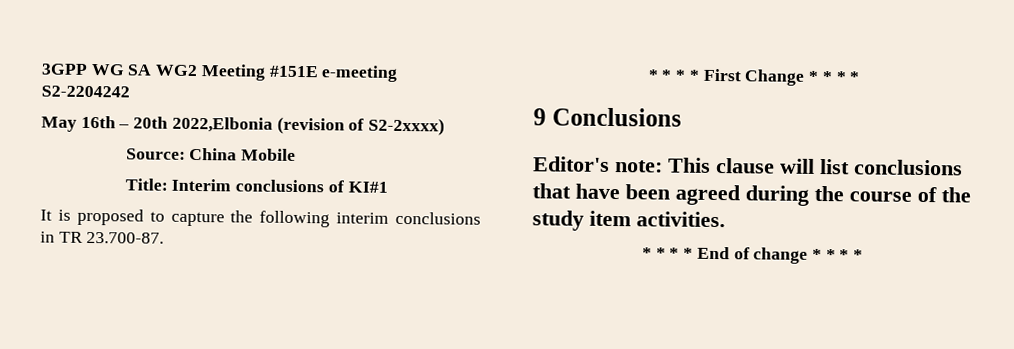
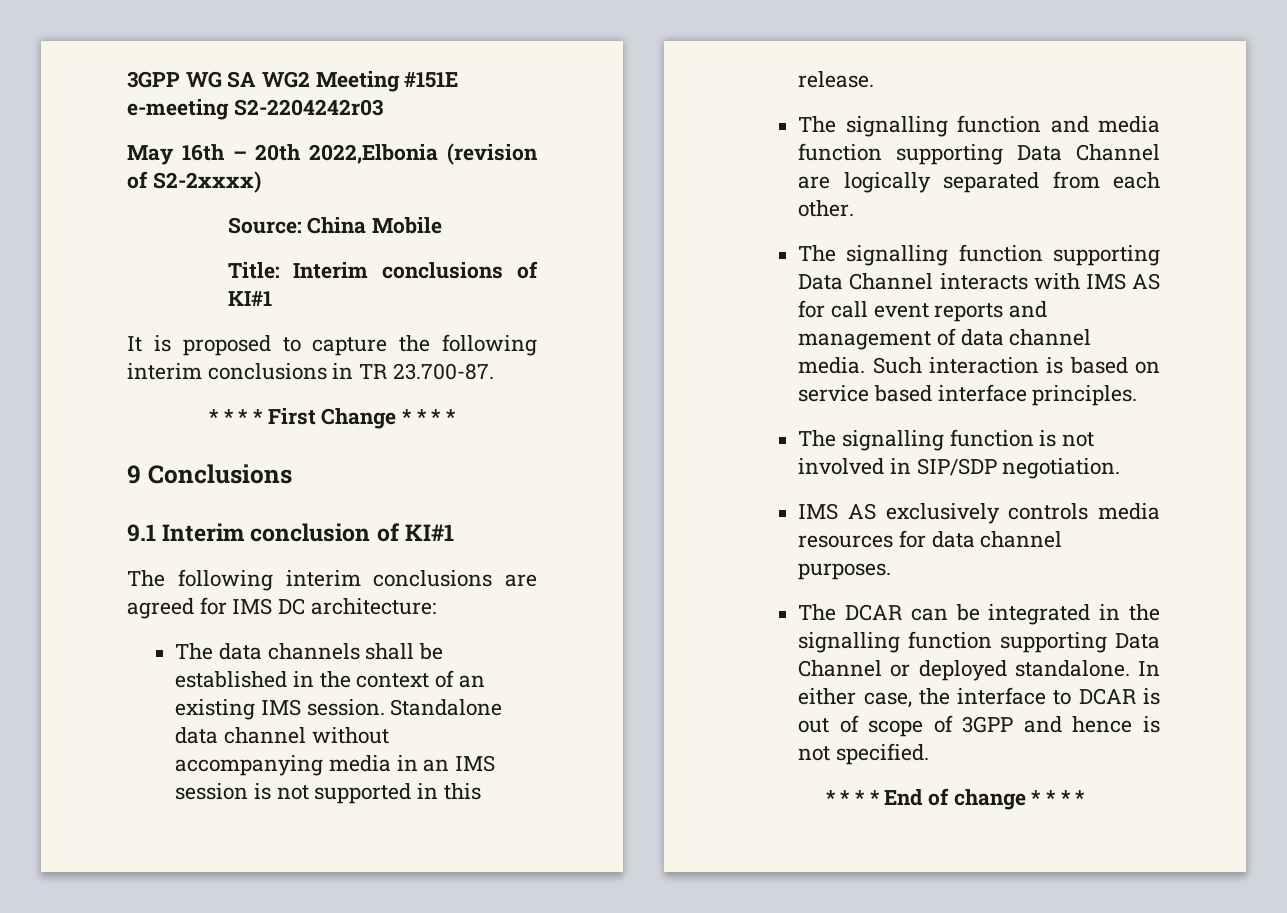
[41,85,130,98] S2-2204242 -> [233,99,383,116] S2-2204242r03
[533,156,963,176] [532,183,971,206] [532,210,726,231] Editor's note: This clause will list conclusions that have been agreed during the course of the study item activities. -> [127,523,454,542] [127,569,537,591] [127,597,436,619] [175,643,443,660] [175,670,485,688] [175,699,503,720] [175,727,389,744] [175,755,495,776] [175,783,481,804] [798,71,875,88] [798,115,1160,137] [798,143,1160,165] [798,171,1160,193] [798,200,855,217] [798,244,1160,266] [798,273,1160,290] [798,300,1047,322] [798,328,1092,350] [798,357,1160,374] [798,384,1138,406] [798,429,1094,451] [798,458,1121,479] [798,503,1160,524] [798,530,1063,548] [798,563,892,580] [798,604,1160,625] [798,631,1160,653] [798,660,1160,681] [798,687,1160,708] [798,715,1160,737] [798,743,929,765] 9.1 Interim conclusion of KI#1 // The following interim conclusions are agreed for IMS DC architecture: // The data channels shall be established in the context of an existing IMS session. Standalone data channel without accompanying media in an IMS session is not supported in this release. // The signalling function and media function supporting Data Channel are logically separated from each other. // The signalling function supporting Data Channel interacts with IMS AS for call event reports and management of data channel media. Such interaction is based on service based interface principles. // The signalling function is not involved in SIP/SDP negotiation. // IMS AS exclusively controls media resources for data channel purposes. // The DCAR can be integrated in the signalling function supporting Data Channel or deployed standalone. In either case, the interface to DCAR is out of scope of 3GPP and hence is not specified.

